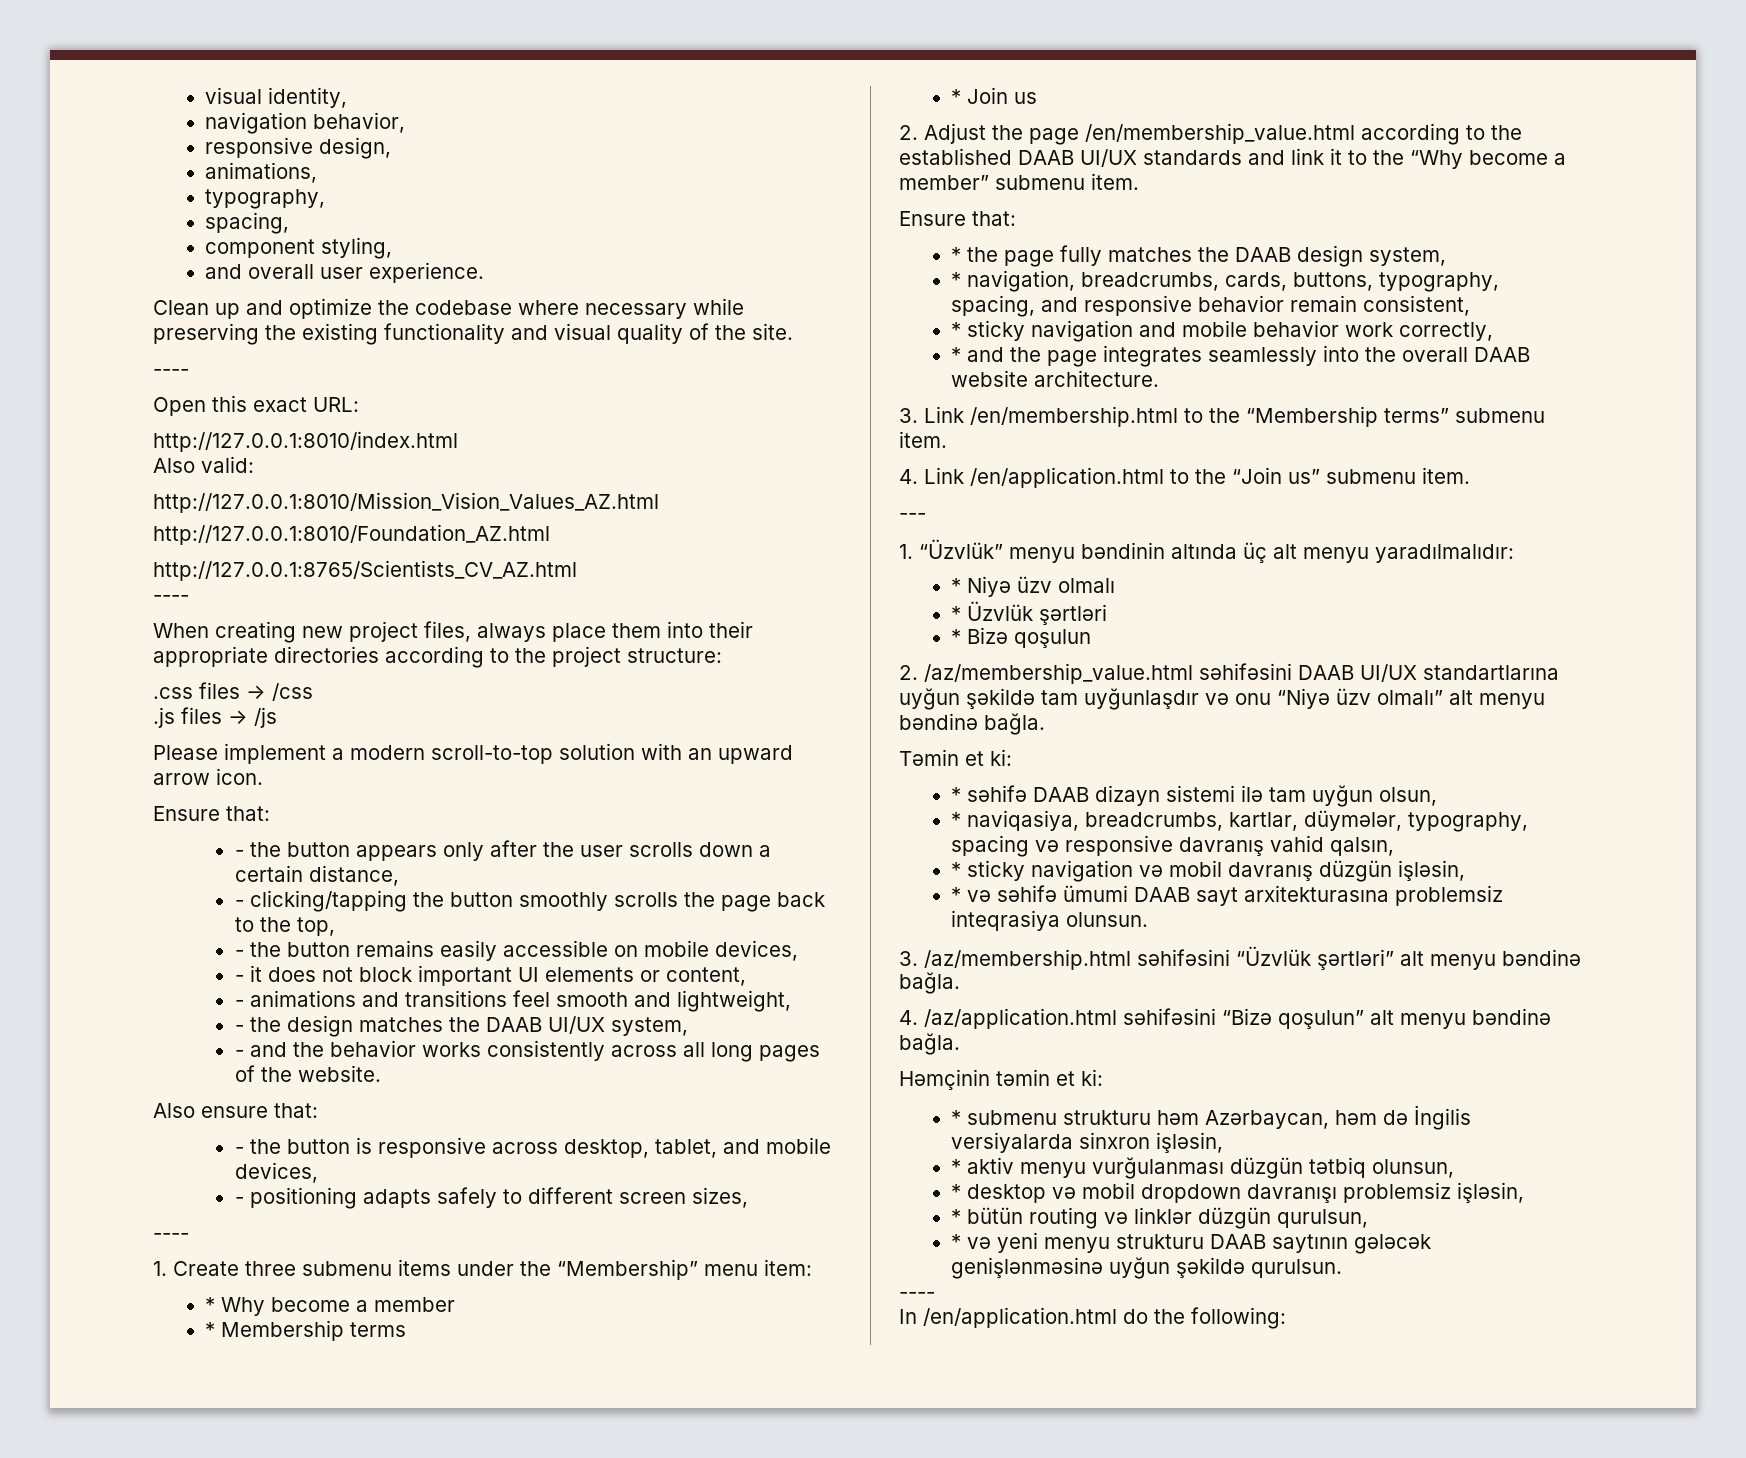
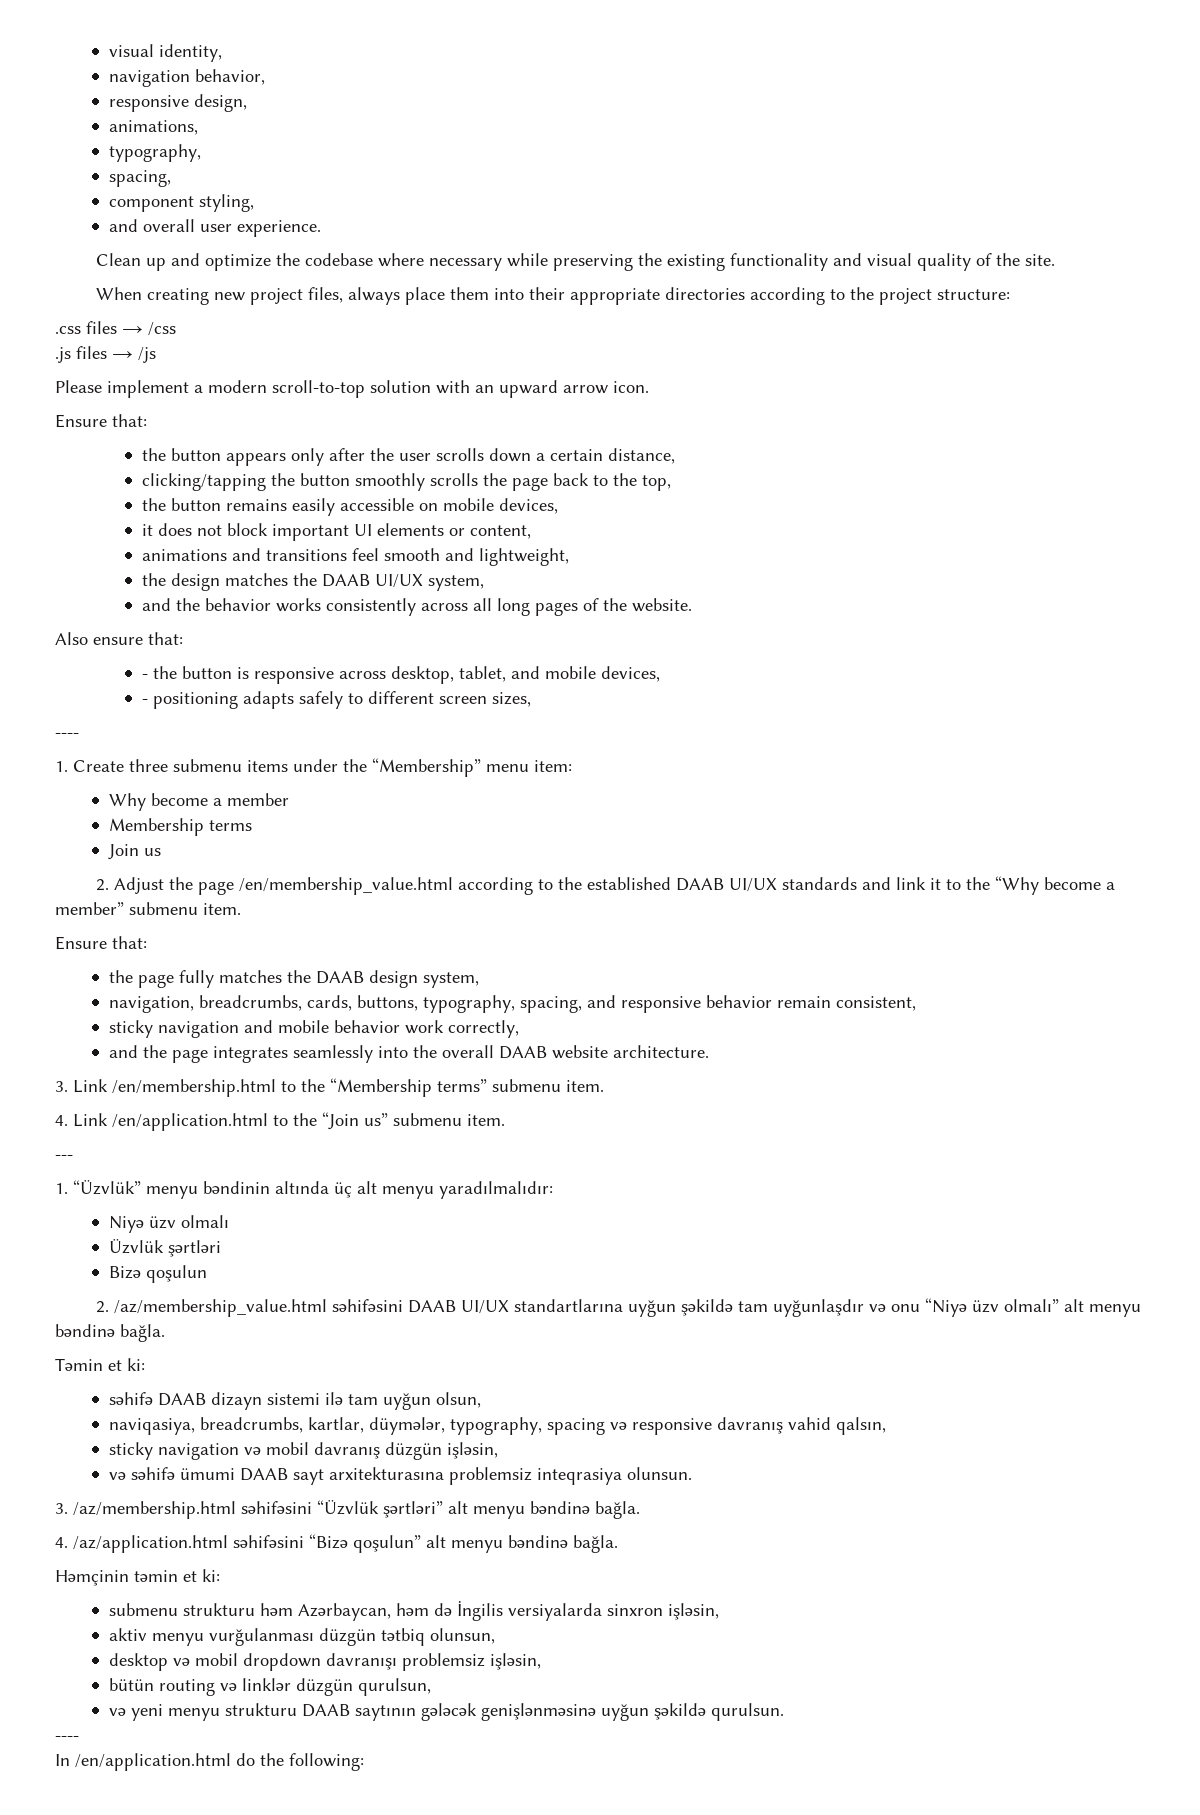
[153,369,189,376] [153,395,359,416] [153,431,458,452] [153,456,254,473] [153,492,659,513] [153,524,550,545] [153,560,577,581] [153,595,189,602] // ---- // Open this exact URL: // http://127.0.0.1:8010/index.html // Also valid: // http://127.0.0.1:8010/Mission_Vision_Values_AZ.html // http://127.0.0.1:8010/Foundation_AZ.html // http://127.0.0.1:8765/Scientists_CV_AZ.html // ---- -> (1056, 260) none
[234,850,244,857] - -> (147, 420) none
[234,900,244,907] - -> (675, 456) none
[234,950,244,957] - -> (671, 483) none
[234,975,244,982] - -> (558, 506) none
[234,1000,244,1007] - -> (531, 532) none
[234,1025,244,1032] - -> (569, 557) none
[234,1050,244,1057] - -> (484, 583) none
[205,1297,216,1312] * -> (572, 766) none
[205,1322,216,1337] * -> (289, 799) none
[951,89,962,104] * -> (252, 825) none
[951,247,962,262] * -> (147, 942) none
[951,272,962,287] * -> (479, 980) none
[951,322,962,337] * -> (916, 1003) none
[951,347,962,362] * -> (519, 1029) none
[951,578,962,593] * -> (553, 1190) none
[951,606,962,621] * -> (229, 1221) none
[951,629,962,644] * -> (221, 1248) none
[951,787,962,802] * -> (145, 1364) none
[951,812,962,827] * -> (481, 1400) none
[951,862,962,877] * -> (886, 1426) none
[951,887,962,902] * -> (498, 1450) none
[951,1110,962,1125] * -> (220, 1575) none
[951,1159,962,1174] * -> (719, 1611) none
[951,1184,962,1199] * -> (495, 1636) none
[951,1209,962,1224] * -> (541, 1661) none
[951,1234,962,1249] * -> (431, 1687) none

